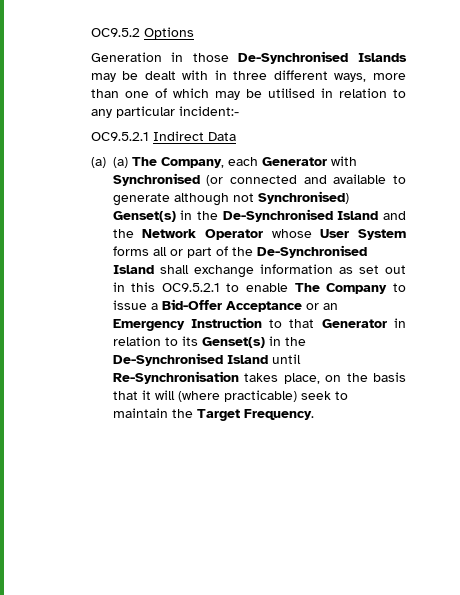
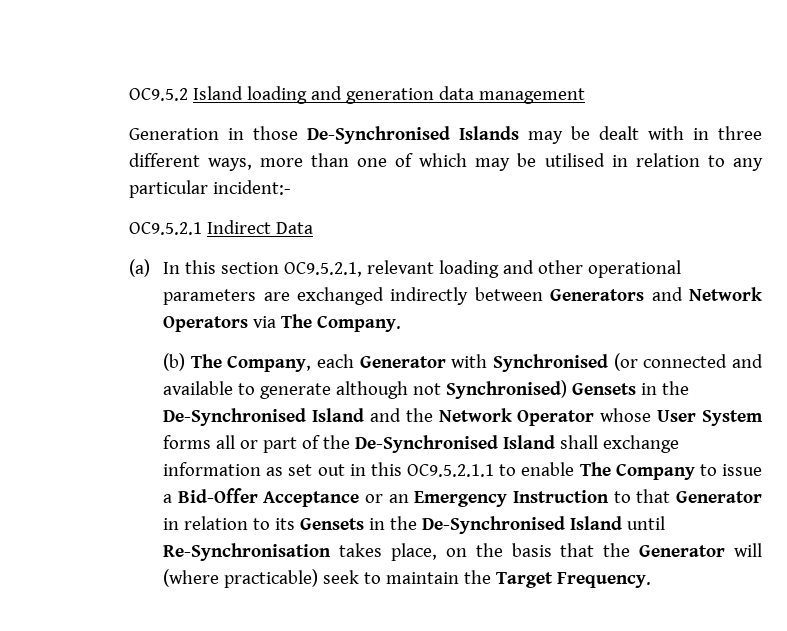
[143,27,194,39] Options -> [192,86,585,104] Island loading and generation data management
[112,157,128,168] (a) -> [163,260,682,278] [163,287,762,305] [163,314,402,332] [163,353,186,371] In this section OC9.5.2.1, relevant loading and other operational parameters are exchanged indirectly between Generators and Network Operators via The Company. // (b)
[112,211,176,222] Genset(s) -> [572,383,637,395] Gensets
[161,283,220,292] OC9.5.2.1 -> [407,464,495,477] OC9.5.2.1.1
[201,337,265,348] Genset(s) -> [300,518,365,530] Gensets
[141,390,151,400] it -> [603,543,726,557] the Generator

